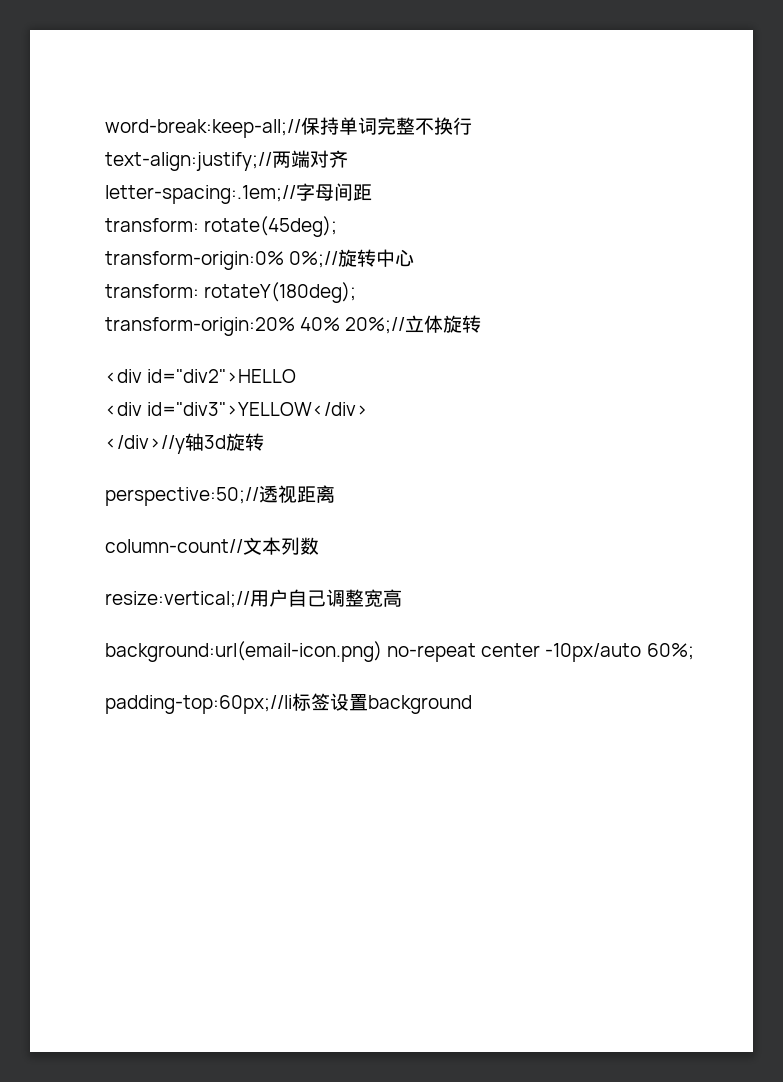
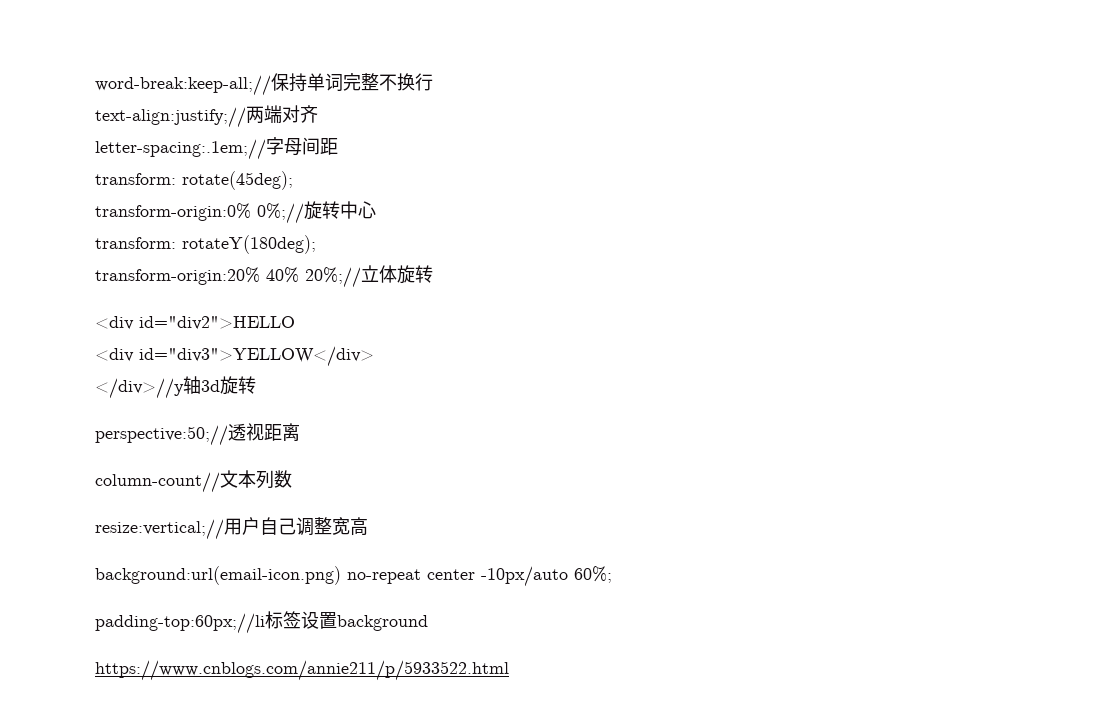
(472, 704) none -> [95,660,509,681] // https://www.cnblogs.com/annie211/p/5933522.html

